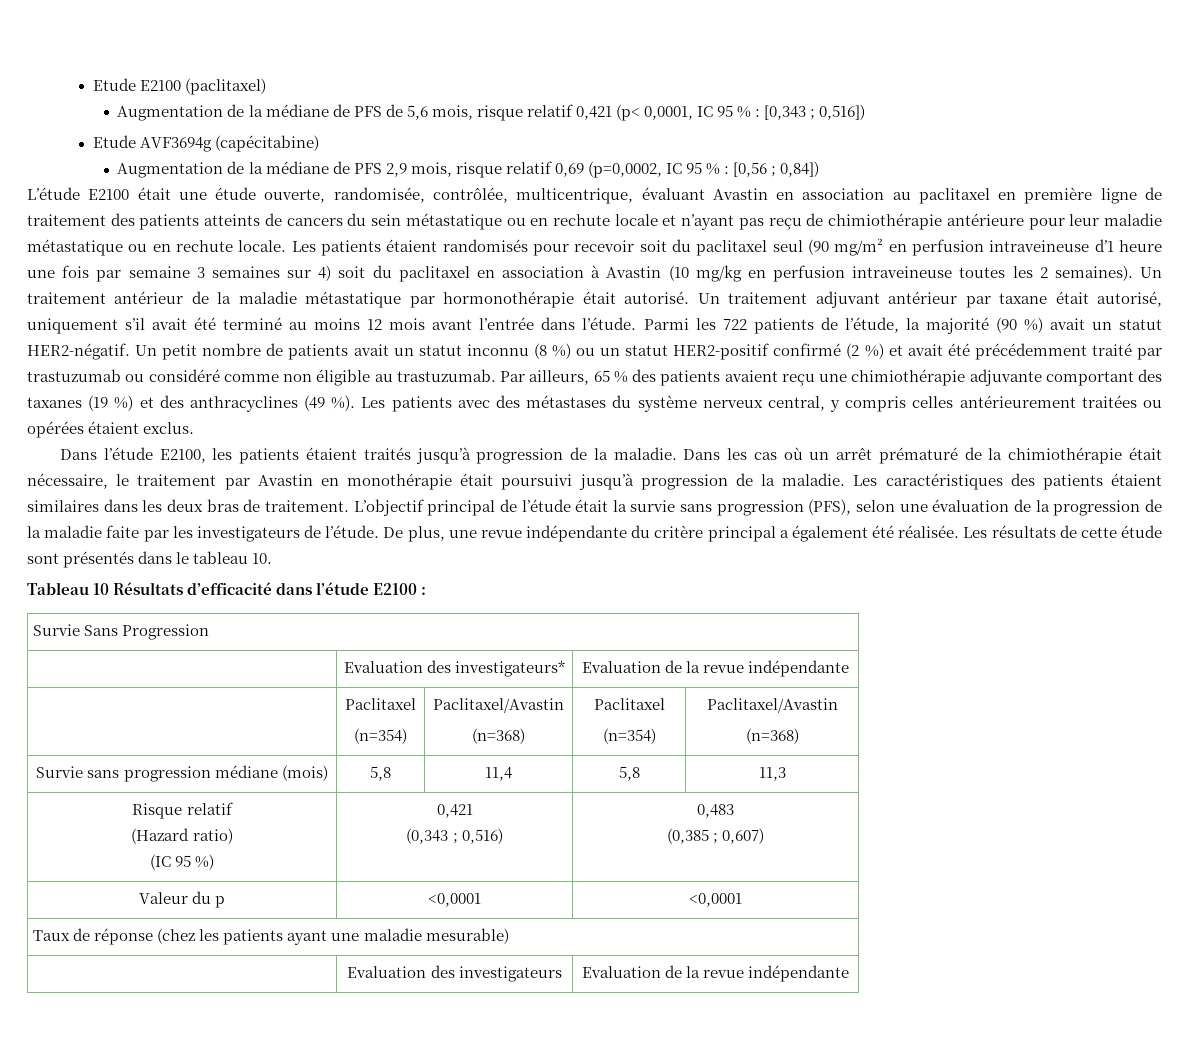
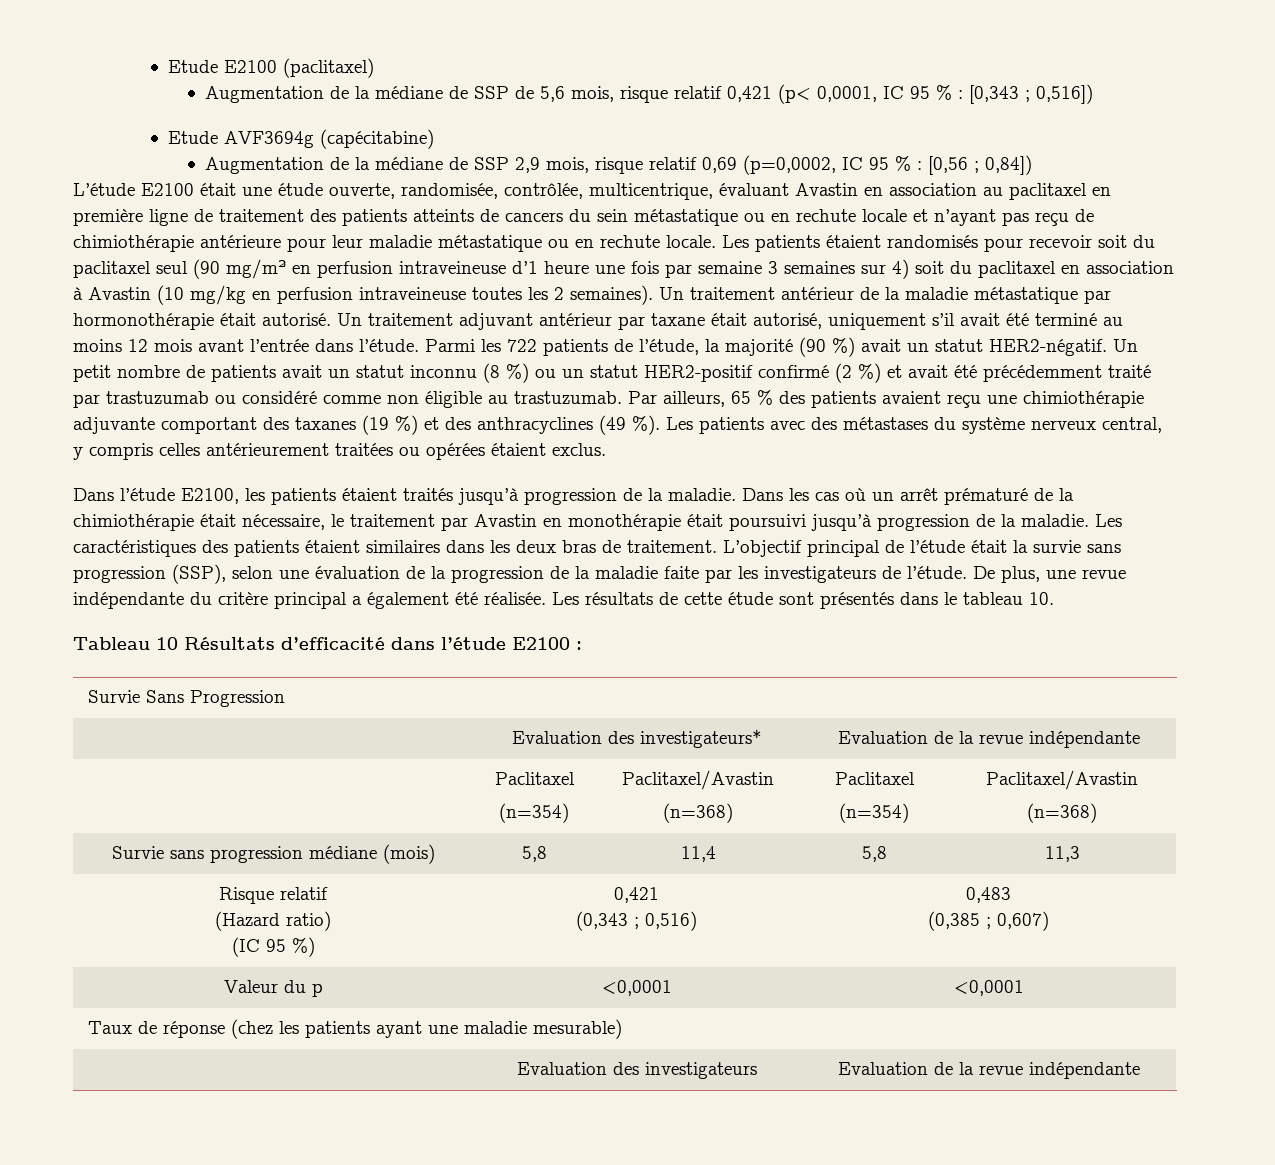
[353,106,382,117] PFS -> [473,86,509,99] SSP
[353,163,382,174] PFS -> [473,157,509,170] SSP
[808,499,852,515] (PFS), -> [172,564,226,584] (SSP),

